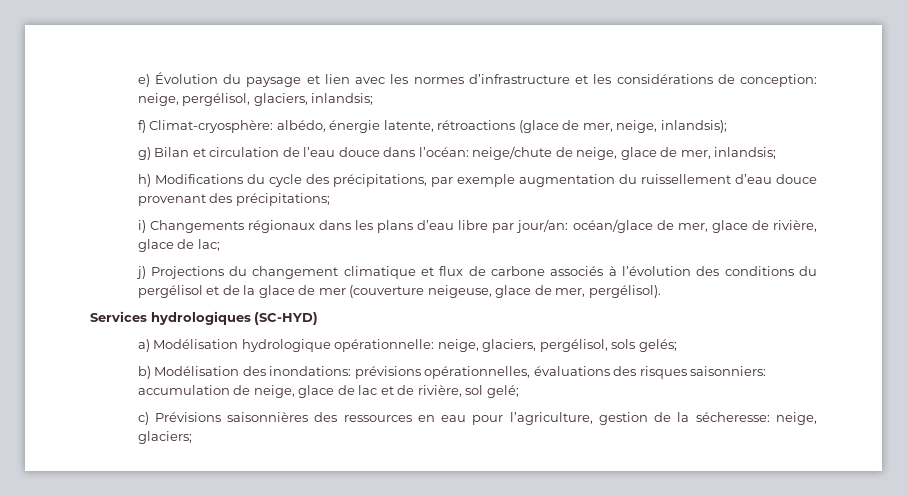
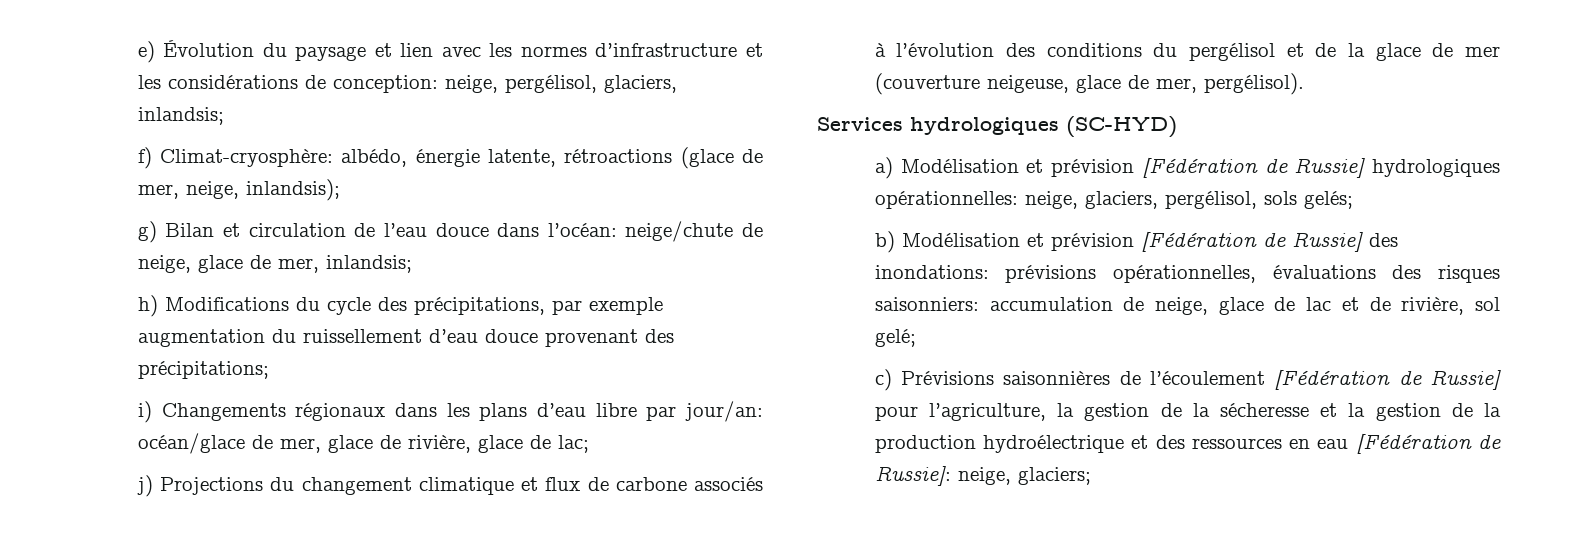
[241,339,435,352] hydrologique opérationnelle: -> [1026,157,1500,178] [874,191,1018,209] et prévision [Fédération de Russie] hydrologiques opérationnelles:
(240, 371) none -> [1026,231,1363,252] et prévision [Fédération de Russie]
[314,412,770,425] des ressources en eau pour l’agriculture, gestion de la sécheresse: -> [1119,369,1501,390] [874,403,1501,421] [874,433,1501,454] [874,465,951,486] de l’écoulement [Fédération de Russie] pour l’agriculture, la gestion de la sécheresse et la gestion de la production hydroélectrique et des ressources en eau [Fédération de Russie]:

